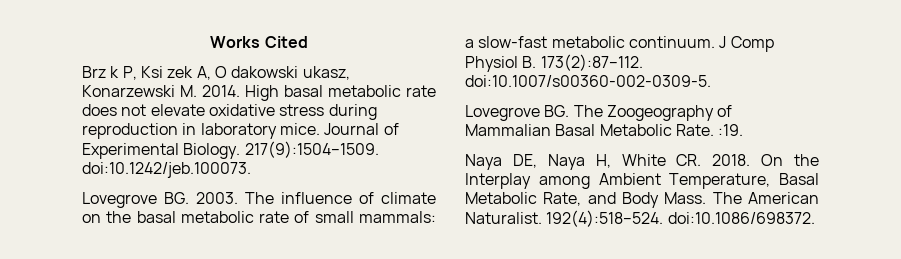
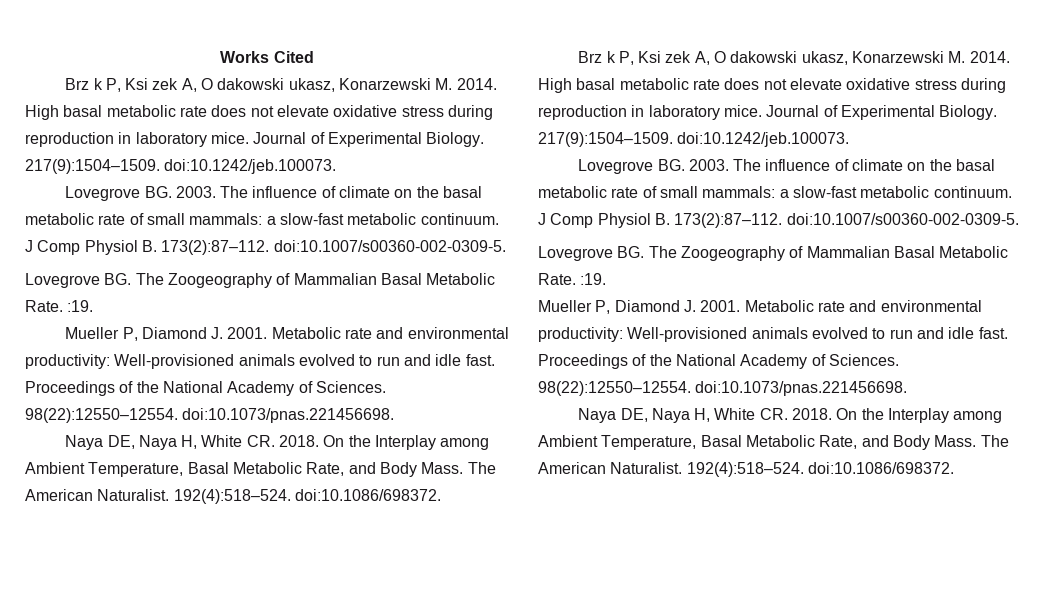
(744, 130) none -> [65,327,509,341] [25,354,495,369] [25,381,386,396] [25,408,395,423] // Mueller P, Diamond J. 2001. Metabolic rate and environmental productivity: Well-provisioned animals evolved to run and idle fast. Proceedings of the National Academy of Sciences. 98(22):12550–12554. doi:10.1073/pnas.221456698.
(815, 218) none -> [578,51,1010,65] [538,78,1006,93] [538,105,998,120] [538,132,850,147] [578,159,996,174] [538,186,1012,198] [538,213,1019,228] [538,246,1009,261] [538,273,607,285] [538,300,982,314] [538,327,1008,342] [538,354,899,369] [538,381,908,396] [578,408,1003,423] [538,435,1009,450] [538,462,954,477] // Brz k P, Ksi zek A, O dakowski ukasz, Konarzewski M. 2014. High basal metabolic rate does not elevate oxidative stress during reproduction in laboratory mice. Journal of Experimental Biology. 217(9):1504–1509. doi:10.1242/jeb.100073. // Lovegrove BG. 2003. The influence of climate on the basal metabolic rate of small mammals: a slow-fast metabolic continuum. J Comp Physiol B. 173(2):87–112. doi:10.1007/s00360-002-0309-5. // Lovegrove BG. The Zoogeography of Mammalian Basal Metabolic Rate. :19. // Mueller P, Diamond J. 2001. Metabolic rate and environmental productivity: Well-provisioned animals evolved to run and idle fast. Proceedings of the National Academy of Sciences. 98(22):12550–12554. doi:10.1073/pnas.221456698. // Naya DE, Naya H, White CR. 2018. On the Interplay among Ambient Temperature, Basal Metabolic Rate, and Body Mass. The American Naturalist. 192(4):518–524. doi:10.1086/698372.

